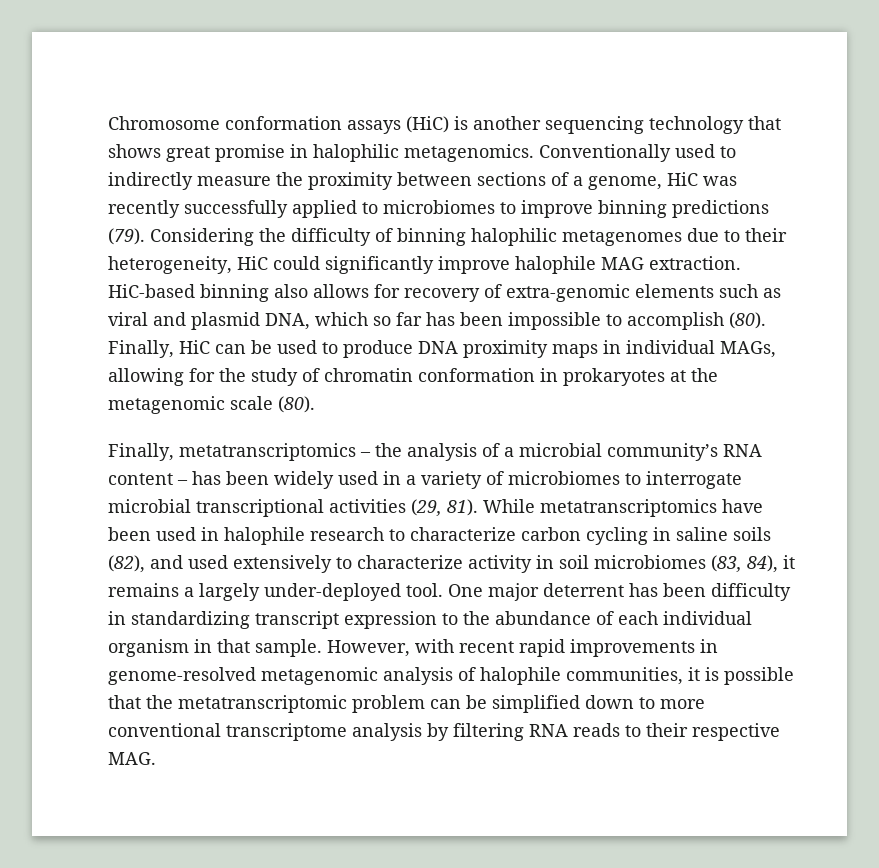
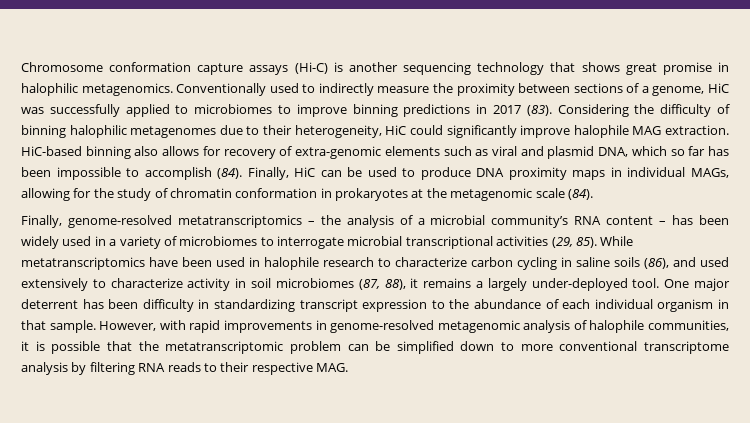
[347,116,449,134] assays (HiC) -> [197,62,328,75] capture assays (Hi-C)
[108,200,180,218] recently -> (44, 110) none
[108,228,145,245] (79). -> [476,104,552,116] in 2017 (83).
[729,312,766,329] (80). -> [217,168,243,179] (84).
[278,396,315,413] [108,443,174,461] (80). // Finally, -> [567,189,593,200] [21,215,172,228] (84). // Finally, genome-resolved
[447,499,478,516] 81). -> [575,237,597,248] 85).
[108,555,145,573] (82), -> [644,258,669,269] (86),
[711,555,778,573] (83, 84), -> [358,279,406,290] (87, 88),
[459,641,514,653] recent -> (186, 325) none

